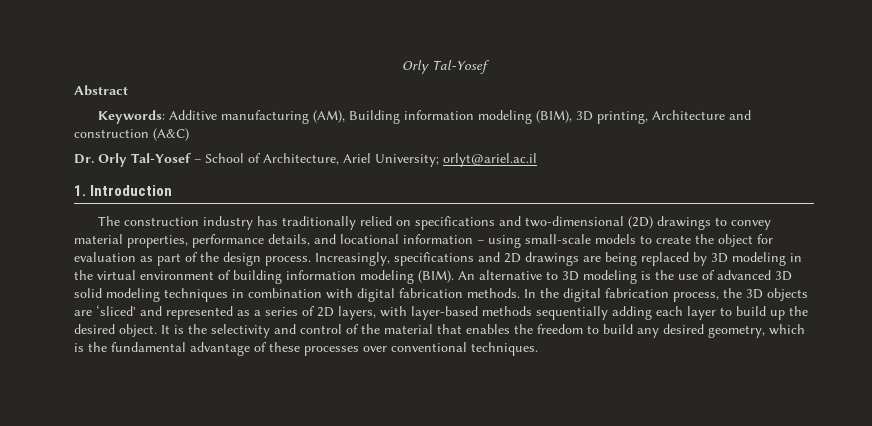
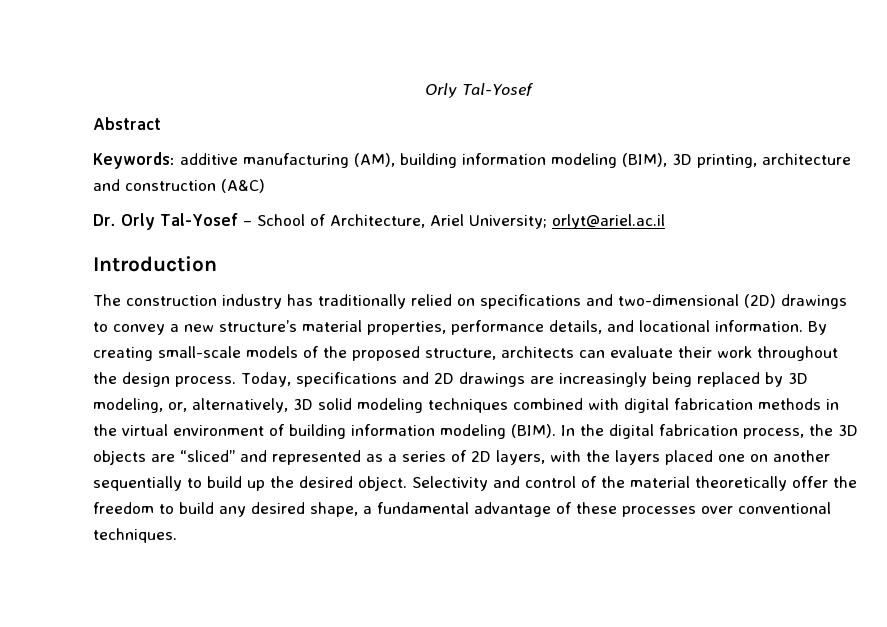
[169,110,218,120] Additive -> [180,153,238,165] additive
[349,110,401,124] Building -> [400,153,457,168] building
[652,110,726,120] Architecture -> [762,153,851,165] architecture
[74,185,86,196] 1. -> (665, 221) none
(772, 225) none -> [170,320,297,332] a new structure’s
[403,234,773,248] [74,252,198,266] information – using small-scale models to create the object for evaluation as part of -> [715,320,827,335] [93,346,838,361] information. By creating small-scale models of the proposed structure, architects can evaluate their work throughout
[315,252,390,266] Increasingly, -> [241,372,291,387] Today,
(601, 259) none -> [558,372,647,387] increasingly
[732,252,786,266] modeling -> [93,398,821,413] modeling, or, alternatively, 3D solid modeling techniques combined with digital fabrication methods
[458,270,792,284] [74,288,520,302] An alternative to 3D modeling is the use of advanced 3D solid modeling techniques in combination with digital fabrication methods. -> (556, 431) none
[96,305,136,316] ‘sliced' -> [180,450,235,462] “sliced”
[411,306,716,320] layer-based methods sequentially adding each layer -> [586,450,830,465] [93,476,182,491] the layers placed one on another sequentially
[161,324,270,338] It is the selectivity -> [412,476,488,491] Selectivity
[437,324,510,334] that enables -> [695,476,828,491] theoretically offer
[708,324,805,338] [74,342,107,352] geometry, which is the -> [310,502,372,517] shape, a

